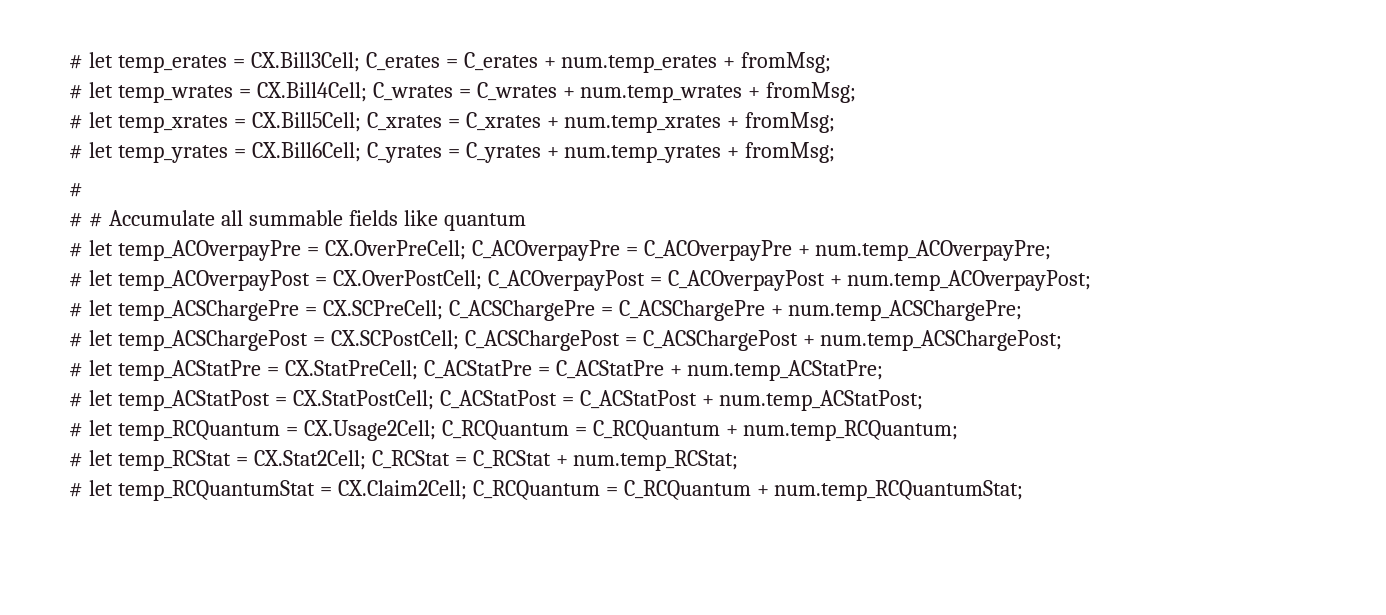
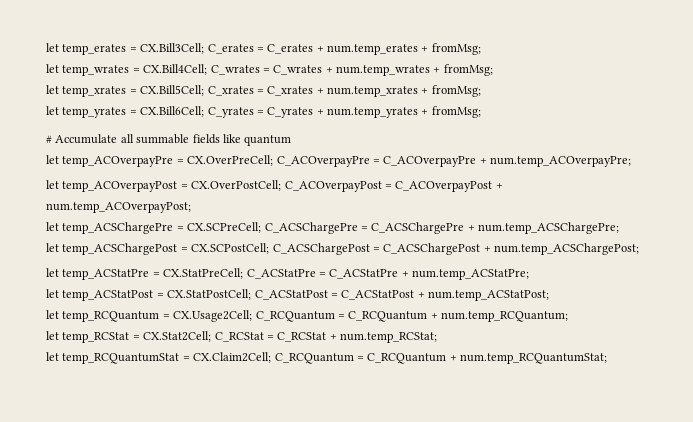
[69,54,83,69] # -> (46, 47) none
[69,84,83,99] # -> (481, 49) none
[69,114,83,129] # -> (493, 70) none
[69,144,83,159] # -> (481, 91) none
[69,212,103,227] // # # -> (52, 139) none
[69,242,83,257] # -> (292, 140) none
[69,272,83,287] # -> (631, 161) none
[69,302,83,317] # -> (191, 207) none
[69,332,83,347] # -> (619, 228) none
[69,362,83,377] # -> (639, 249) none
[69,392,83,407] # -> (529, 274) none
[69,422,83,437] # -> (549, 295) none
[69,452,83,467] # -> (568, 316) none
[69,482,83,497] # -> (437, 337) none

